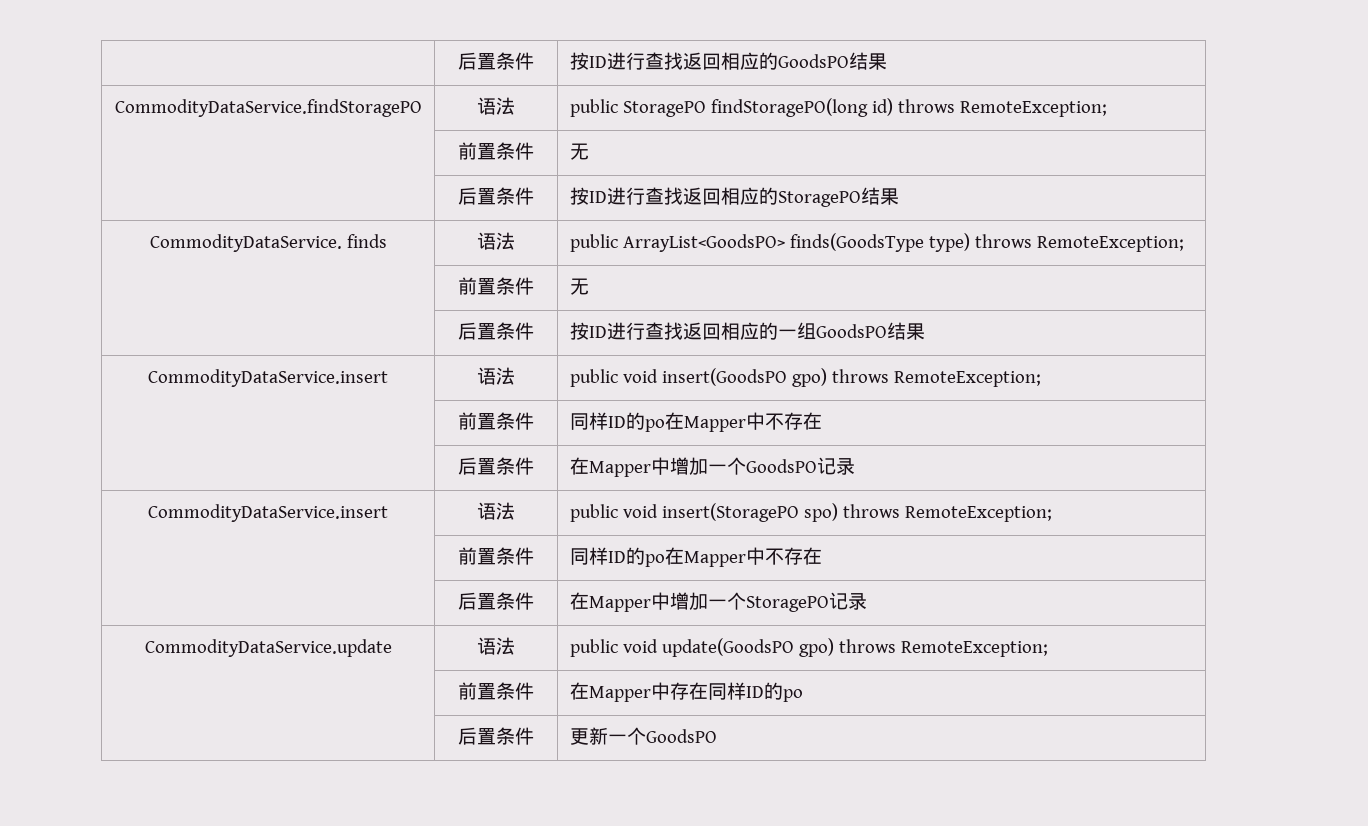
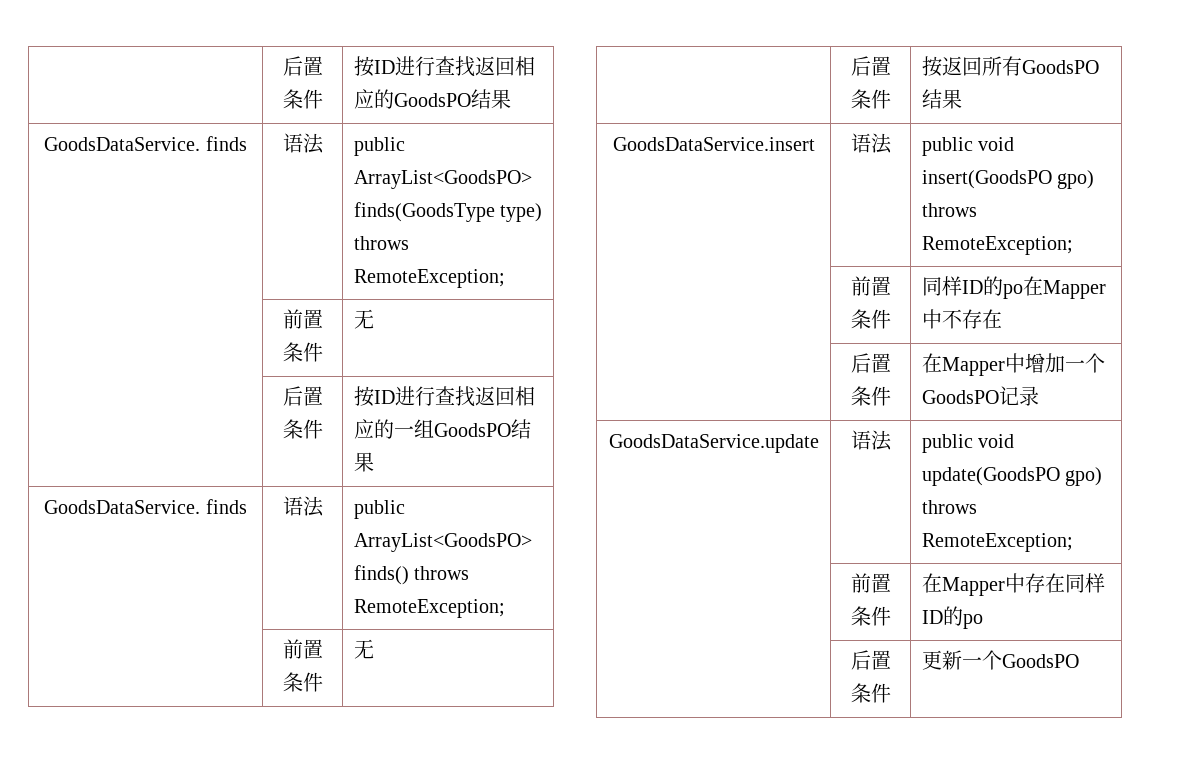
[114,99,422,117] [477,97,515,115] [569,98,1107,117] [458,142,534,160] [569,143,589,160] [458,187,534,205] [569,187,899,207] [149,234,342,252] CommodityDataService.findStoragePO | 语法 | public StoragePO findStoragePO(long id) throws RemoteException; // | 前置条件 | 无 // | 后置条件 | 按ID进行查找返回相应的StoragePO结果 // CommodityDataService. -> [44,137,201,151] GoodsDataService.
[148,369,388,387] CommodityDataService.insert -> [44,499,247,514] [282,496,324,517] [353,500,405,519] [353,533,532,552] [353,565,469,585] [353,599,505,618] [282,639,323,659] [282,672,323,692] [353,639,374,659] [850,56,891,76] [850,89,891,109] [921,56,1099,77] [921,89,962,109] [612,137,815,151] GoodsDataService. finds | 语法 | public ArrayList<GoodsPO> finds() throws RemoteException; // | 前置条件 | 无 // | 后置条件 | 按返回所有GoodsPO结果 // GoodsDataService.insert
[148,504,388,522] [477,502,515,520] [569,503,1052,522] [458,547,534,565] [569,547,822,567] [458,592,534,610] [569,592,867,612] [144,639,392,657] CommodityDataService.insert | 语法 | public void insert(StoragePO spo) throws RemoteException; // | 前置条件 | 同样ID的po在Mapper中不存在 // | 后置条件 | 在Mapper中增加一个StoragePO记录 // CommodityDataService.update -> [608,434,819,453] GoodsDataService.update

